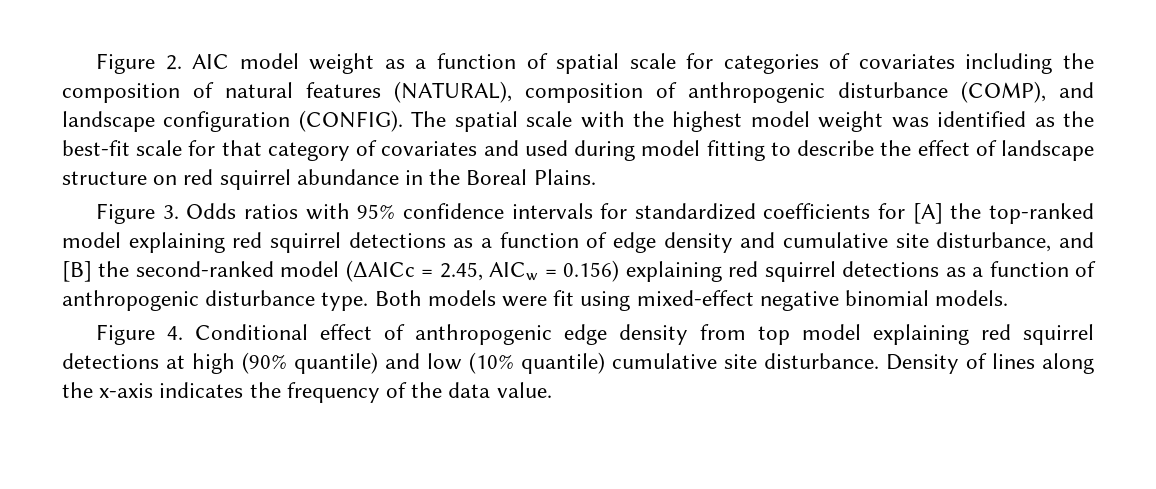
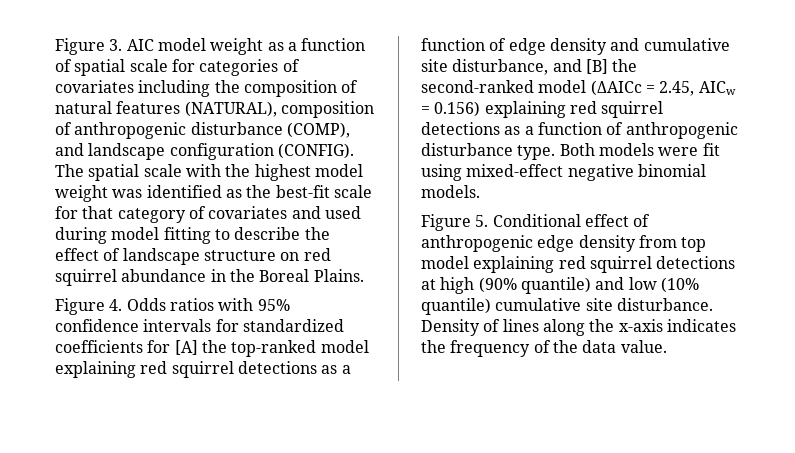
[96,53,182,74] Figure 2. -> [55,38,123,55] Figure 3.
[162,205,179,219] 3. -> [109,299,123,311] 4.
[167,326,184,340] 4. -> [475,215,489,227] 5.

